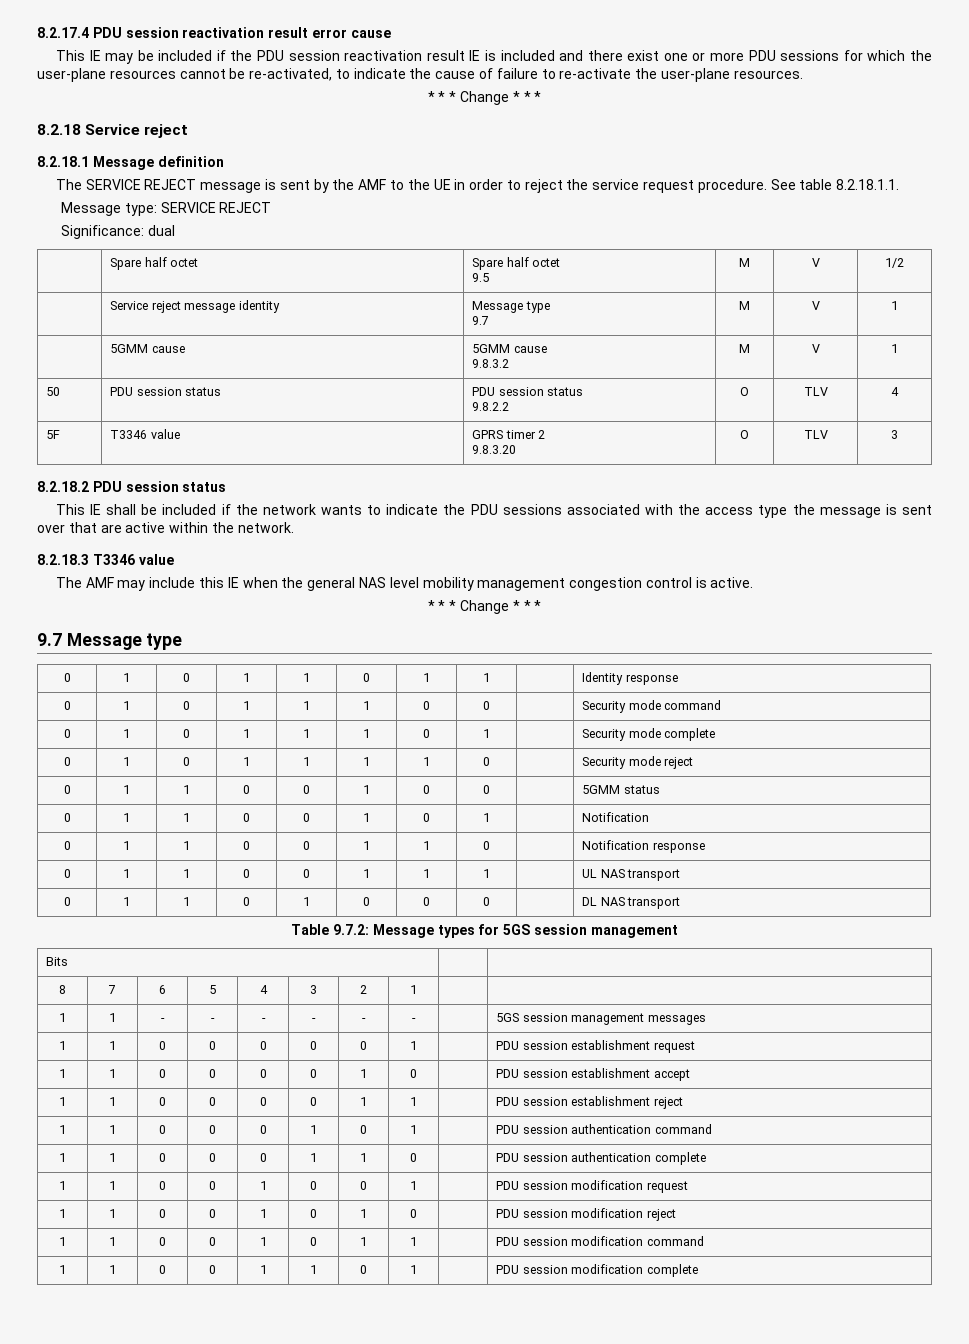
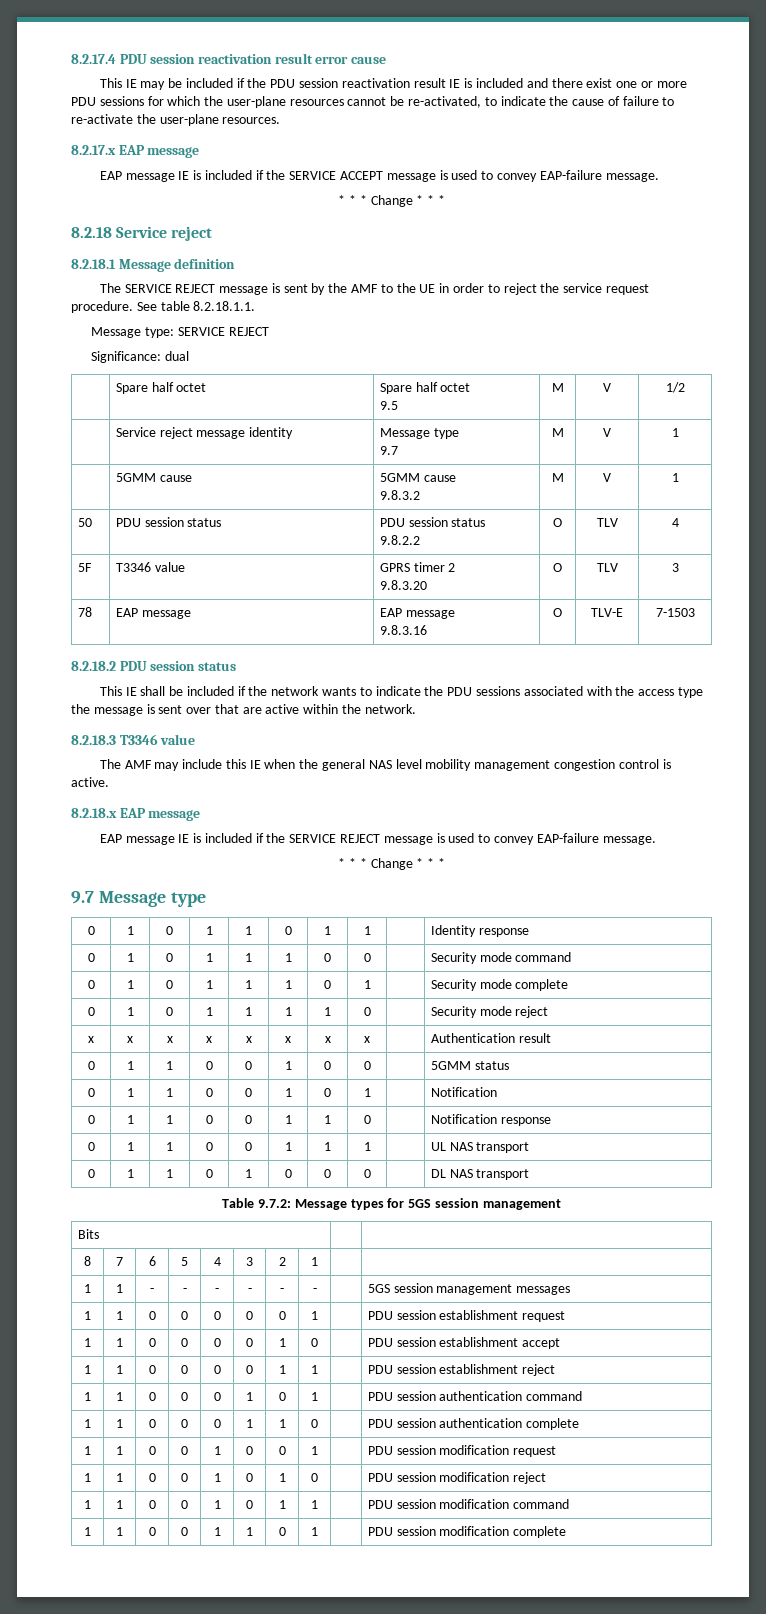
(803, 74) none -> [71,145,200,158] [99,170,659,182] // 8.2.17.x EAP message // EAP message IE is included if the SERVICE ACCEPT message is used to convey EAP-failure message.
(898, 434) none -> [77,607,92,617] [115,608,191,619] [379,608,455,619] [379,625,427,635] [553,608,562,617] [591,608,623,617] [655,608,695,617] // 78 | EAP message | EAP message // 9.8.3.16 | O | TLV-E | 7-1503
(754, 582) none -> [71,808,201,821] [99,833,656,845] // 8.2.18.x EAP message // EAP message IE is included if the SERVICE REJECT message is used to convey EAP-failure message.
(694, 763) none -> [88,1036,94,1043] [127,1036,133,1043] [166,1036,173,1043] [206,1036,212,1043] [245,1036,252,1043] [285,1036,291,1043] [324,1036,331,1043] [364,1036,370,1043] [430,1033,551,1043] // x | x | x | x | x | x | x | x | | Authentication result

